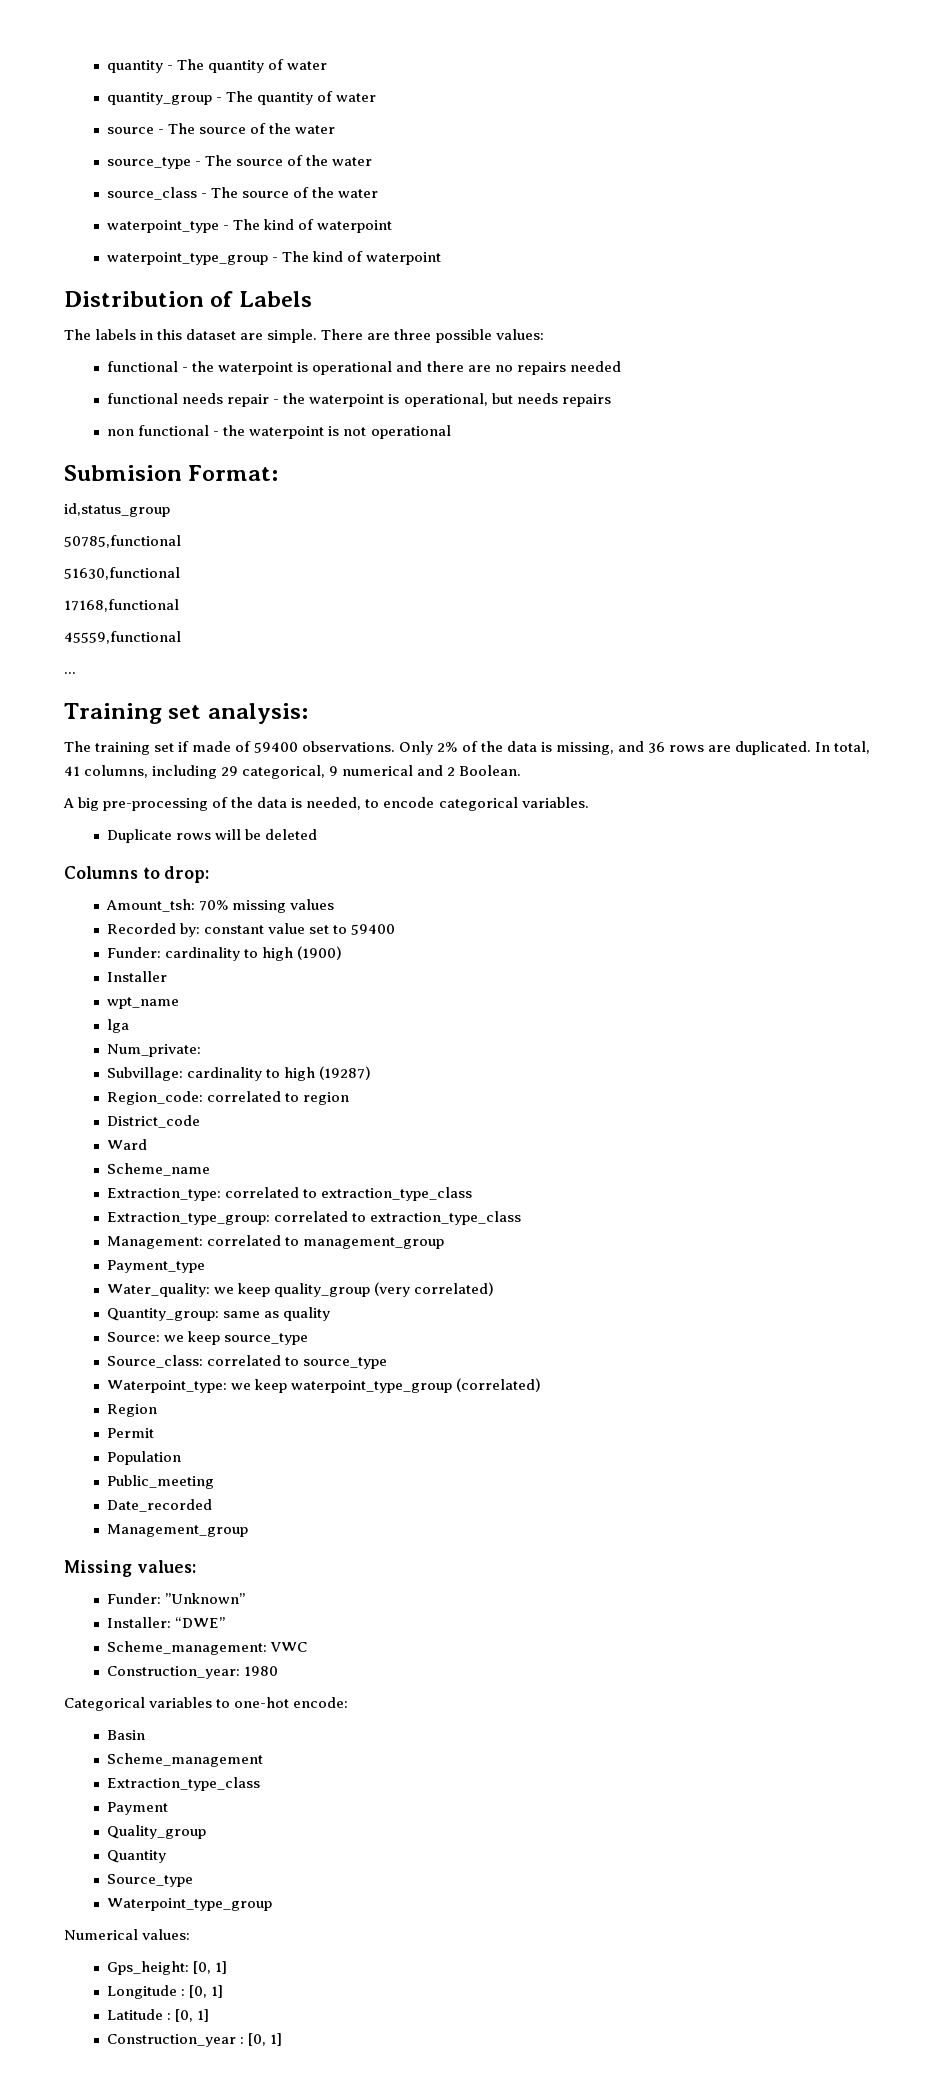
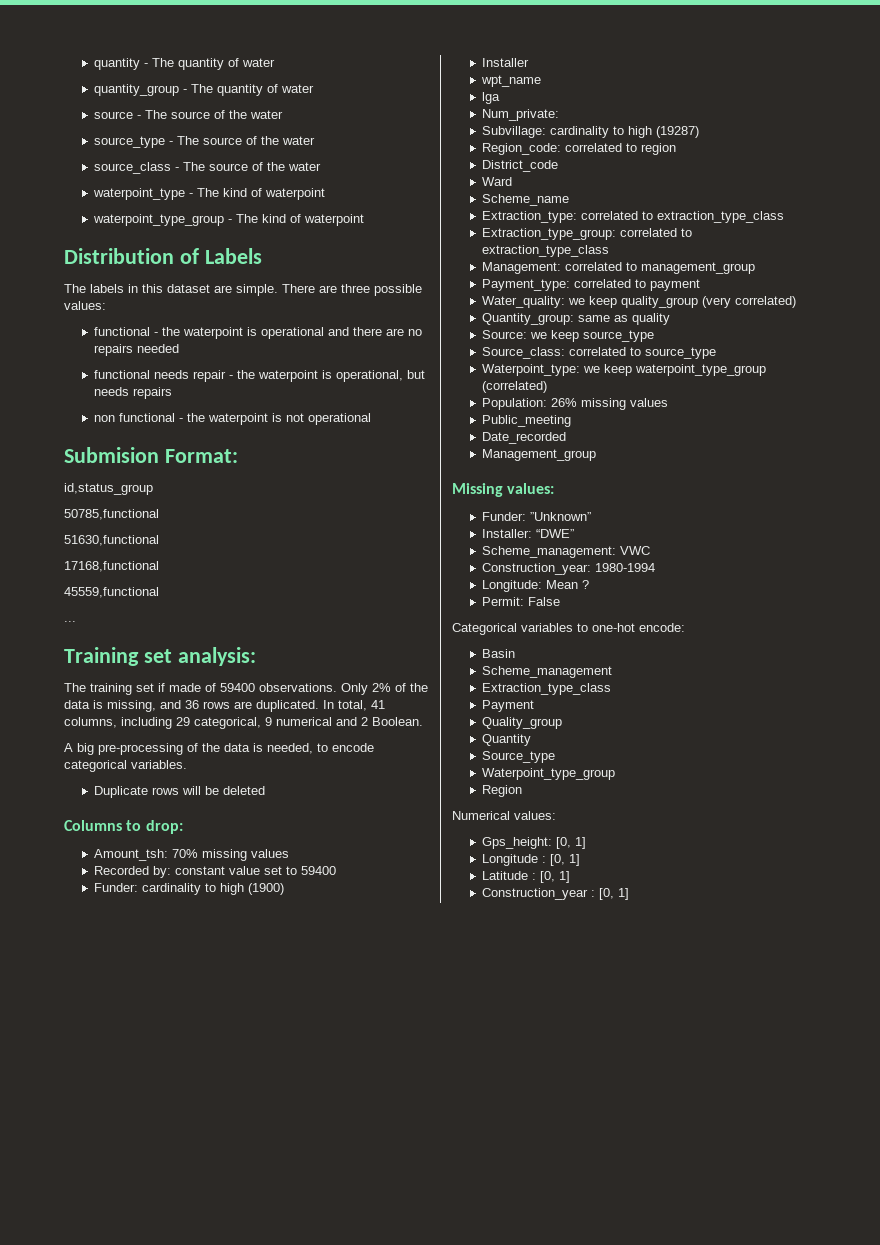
[107,1260,206,1273] Payment_type -> [481,279,700,291] Payment_type: correlated to payment
[107,1404,158,1417] [107,1428,155,1438] [107,1451,182,1465] Region // Permit // Population -> [481,398,668,410] Population: 26% missing values
[244,1666,279,1676] 1980 -> [594,563,655,572] [481,580,589,592] [481,597,560,606] 1980-1994 // Longitude: Mean ? // Permit: False
(273, 1904) none -> [481,785,522,797] // Region

